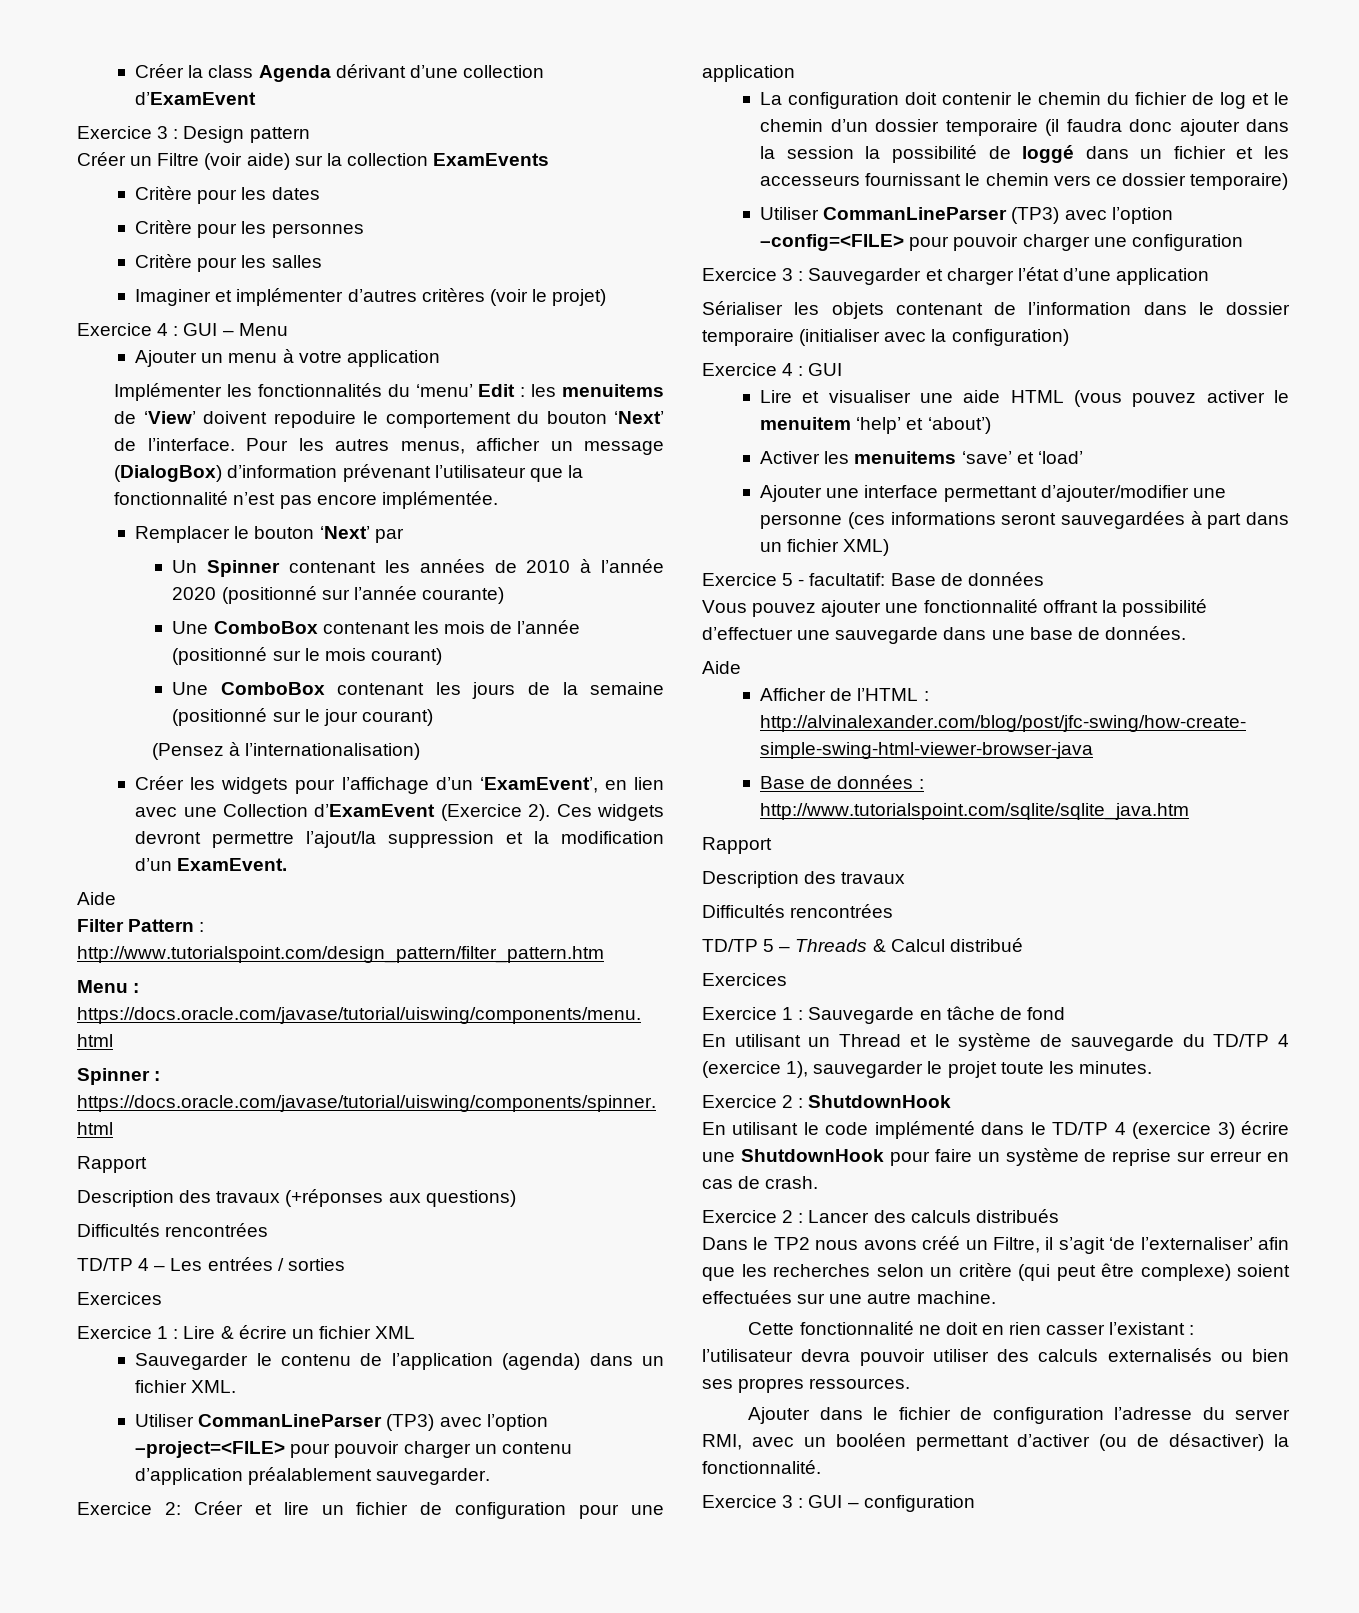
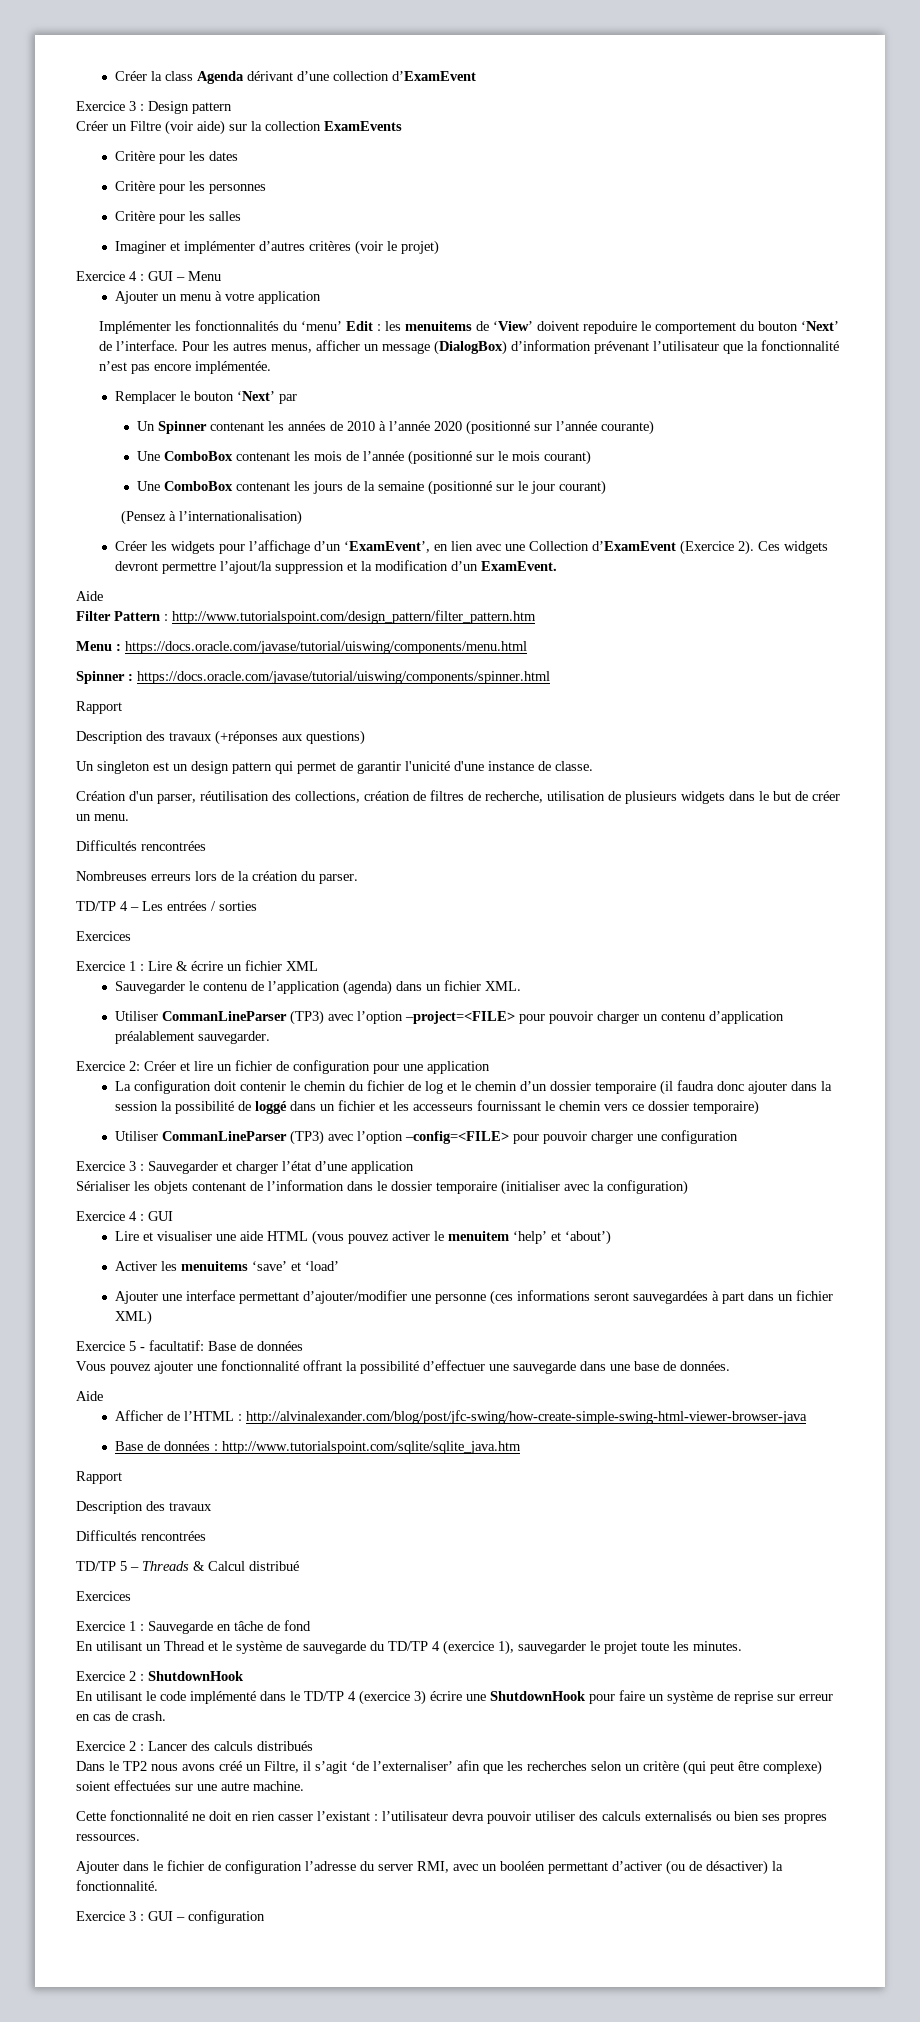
[77,1223,269,1237] Difficultés rencontrées -> [76,761,593,774] [76,790,840,804] [76,814,129,821] [76,840,206,851] [76,871,358,884] Un singleton est un design pattern qui permet de garantir l'unicité d'une instance de classe. // Création d'un parser, réutilisation des collections, création de filtres de recherche, utilisation de plusieurs widgets dans le but de créer un menu. // Difficultés rencontrées // Nombreuses erreurs lors de la création du parser.

